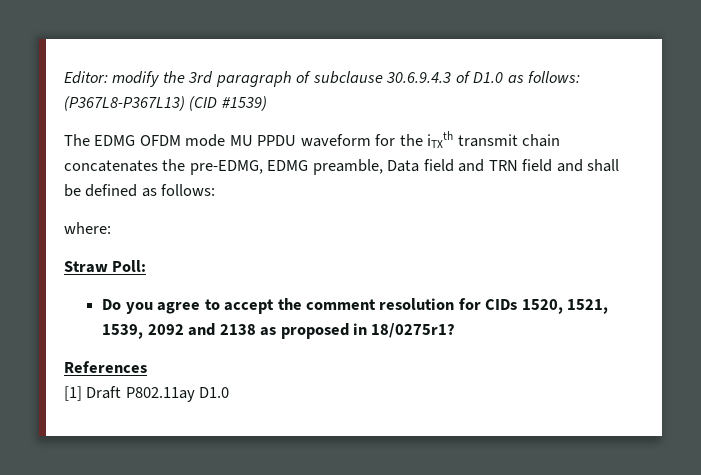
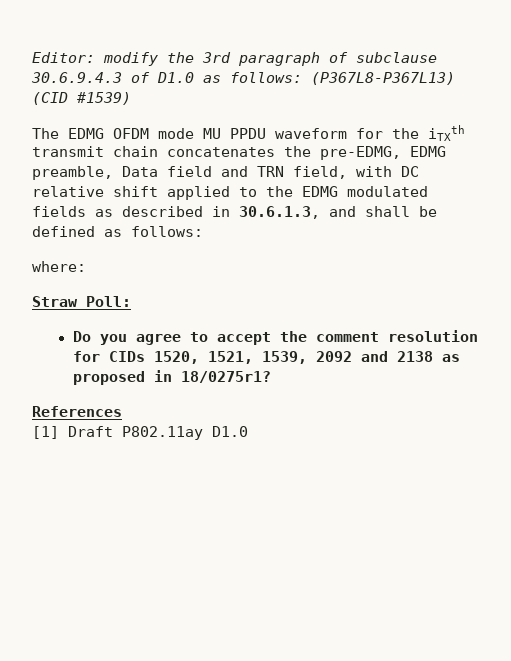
[522,159,553,172] field -> [293,166,419,179] [32,186,428,200] [32,206,320,219] field, with DC relative shift applied to the EDMG modulated fields as described in 30.6.1.3,

